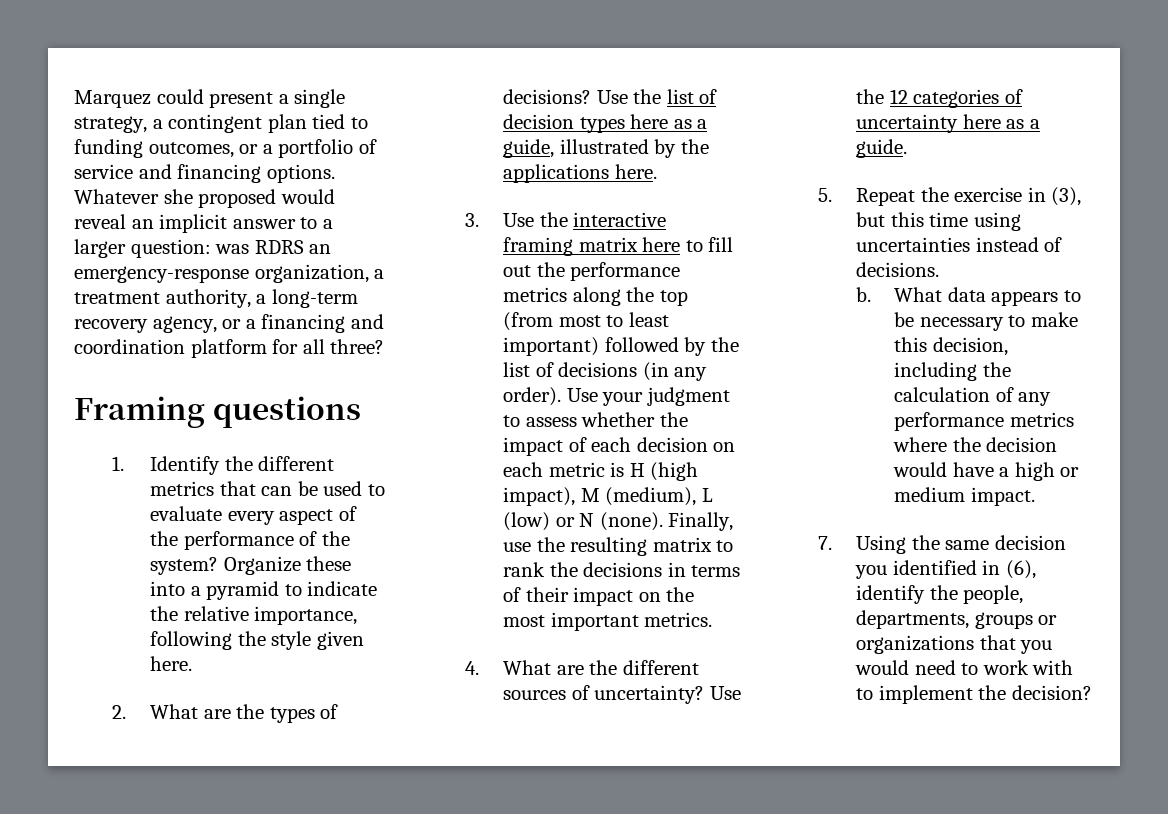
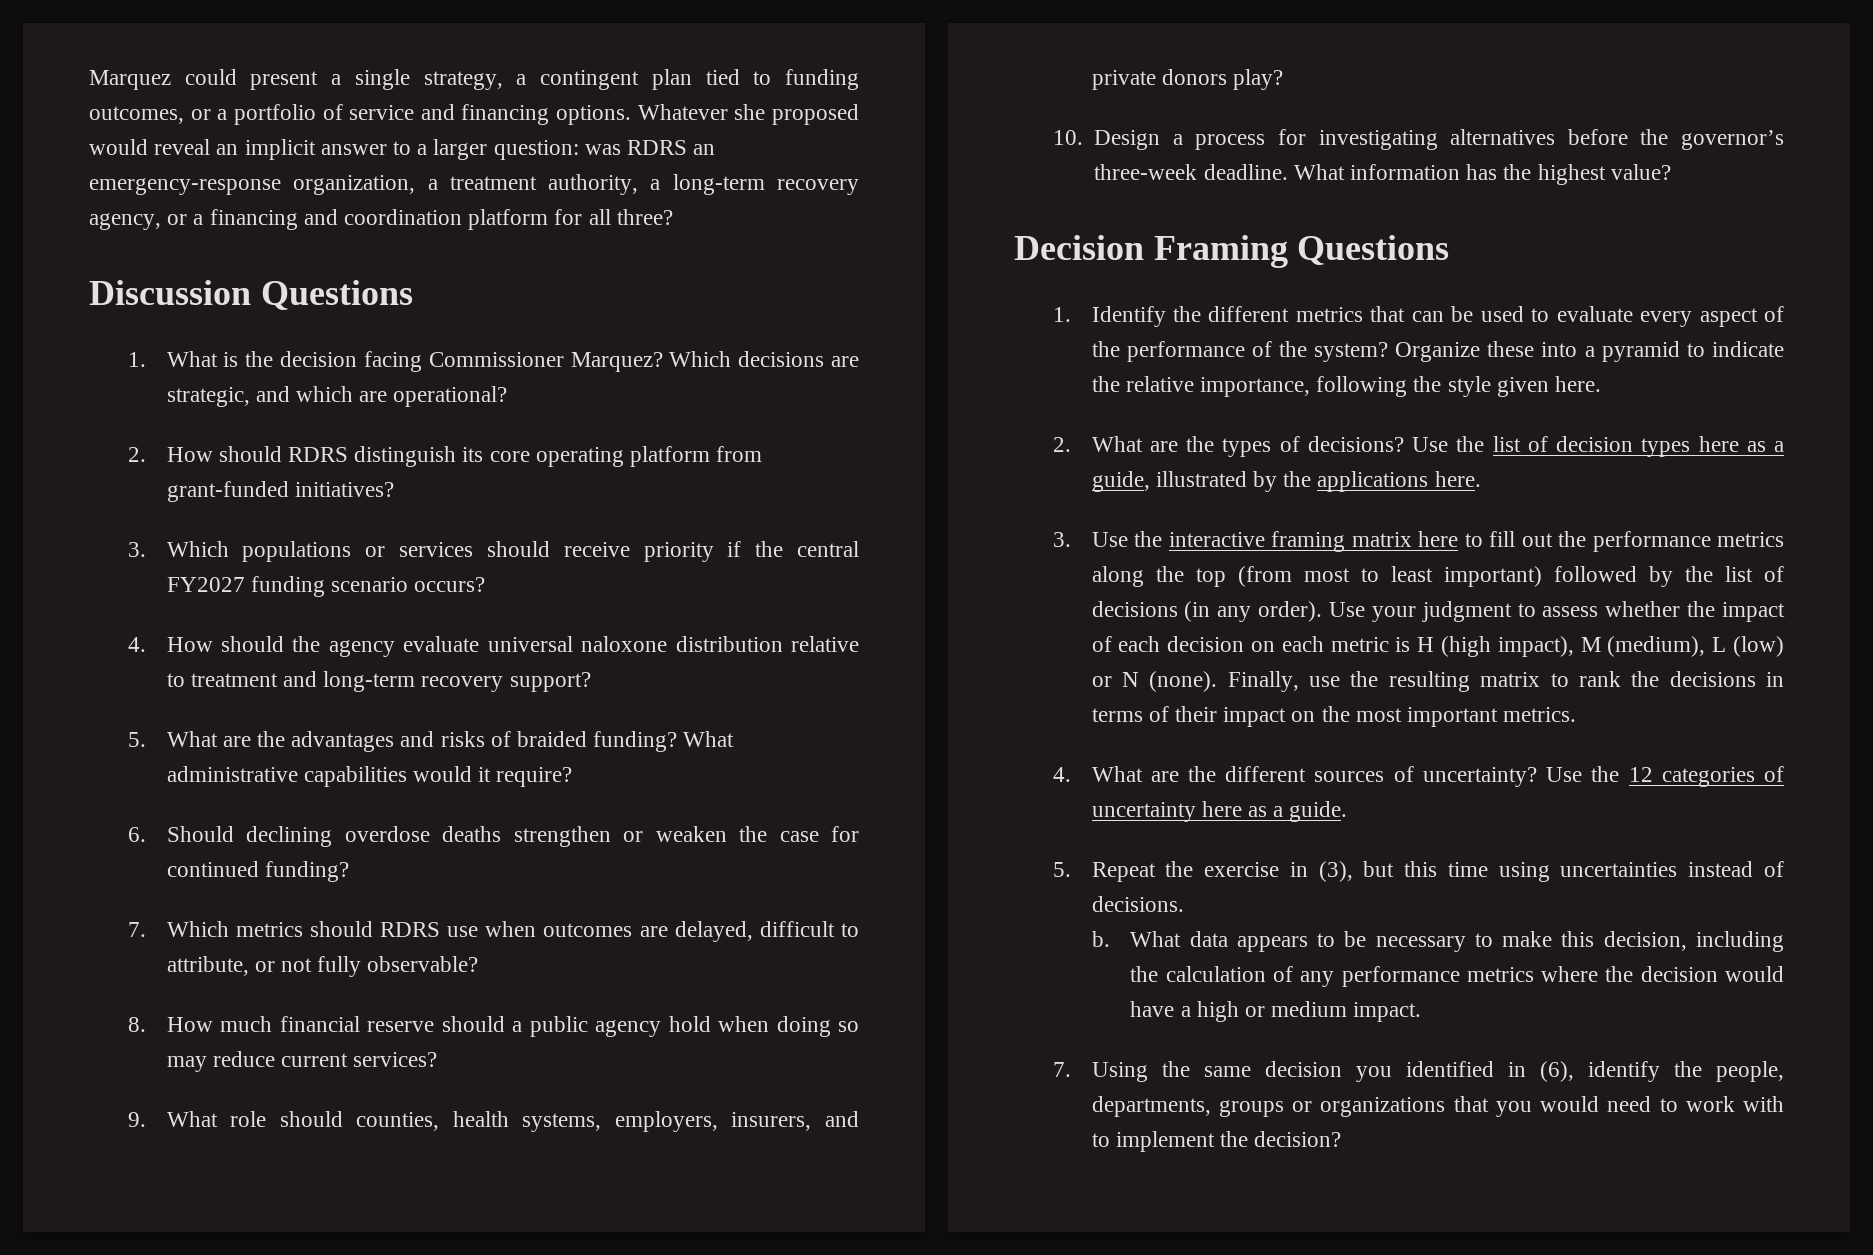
[74,396,362,428] Framing questions -> [89,280,413,310] [127,351,859,372] [166,386,508,407] [127,446,763,467] [166,481,394,502] [127,541,859,562] [166,576,486,597] [127,636,859,657] [166,671,591,692] [127,731,735,752] [166,766,573,787] [127,826,860,847] [166,861,349,882] [127,921,860,942] [166,956,479,977] [127,1016,860,1037] [166,1051,438,1072] [127,1111,859,1132] [1091,69,1284,90] [1052,129,1784,150] [1094,164,1671,185] [1014,235,1450,268] Discussion Questions // 1. What is the decision facing Commissioner Marquez? Which decisions are strategic, and which are operational? // 2. How should RDRS distinguish its core operating platform from grant-funded initiatives? // 3. Which populations or services should receive priority if the central FY2027 funding scenario occurs? // 4. How should the agency evaluate universal naloxone distribution relative to treatment and long-term recovery support? // 5. What are the advantages and risks of braided funding? What administrative capabilities would it require? // 6. Should declining overdose deaths strengthen or weaken the case for continued funding? // 7. Which metrics should RDRS use when outcomes are delayed, difficult to attribute, or not fully observable? // 8. How much financial reserve should a public agency hold when doing so may reduce current services? // 9. What role should counties, health systems, employers, insurers, and private donors play? // 10. Design a process for investigating alternatives before the governor’s three-week deadline. What information has the highest value? // Decision Framing Questions

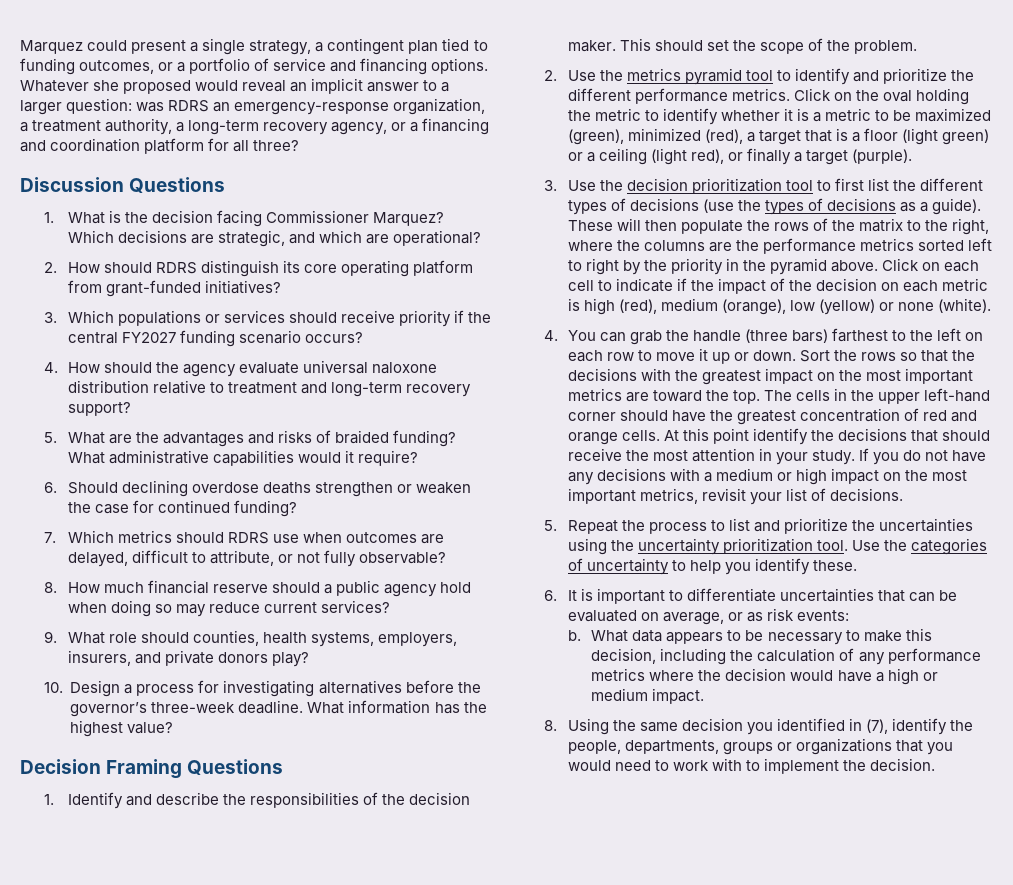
[1173,306,1784,327] [1091,341,1784,362] [1091,376,1602,397] [1052,436,1784,457] [1091,471,1481,492] [1052,531,1784,552] [1091,566,1785,587] [1091,601,1681,622] the different metrics that can be used to evaluate every aspect of the performance of the system? Organize these into a pyramid to indicate the relative importance, following the style given here. // 2. What are the types of decisions? Use the list of decision types here as a guide, illustrated by the applications here. // 3. Use the interactive framing matrix here to fill out the performance metrics along the top (from most to least important) followed by the list of decisions (in any order). Use your judgment to assess whether -> [125,792,470,808] [567,38,917,54] [543,68,974,85] [567,88,969,105] [567,108,992,125] [567,128,990,145] [567,148,912,165] [543,178,983,194] [567,198,982,215] [567,218,990,235] [567,238,992,254] [567,258,980,275] [567,278,687,292] and describe the responsibilities of the decision maker. This should set the scope of the problem. // 2. Use the metrics pyramid tool to identify and prioritize the different performance metrics. Click on the oval holding the metric to identify whether it is a metric to be maximized (green), minimized (red), a target that is a floor (light green) or a ceiling (light red), or finally a target (purple). // 3. Use the decision prioritization tool to first list the different types of decisions (use the types of decisions as a guide). These will then populate the rows of the matrix to the right, where the columns are the performance metrics sorted left to right by the priority in the pyramid above. Click on each cell to indicate if
[1118,636,1161,652] each -> [788,280,812,291] the
[1417,636,1784,657] [1091,671,1784,692] [1091,706,1577,727] [1052,766,1784,787] [1091,801,1348,822] [1052,861,1785,882] [1091,896,1184,912] H (high impact), M (medium), L (low) or N (none). Finally, use the resulting matrix to rank the decisions in terms of their impact on the most important metrics. // 4. What are the different sources of uncertainty? Use the 12 categories of uncertainty here as a guide. // 5. Repeat the exercise in (3), but this time using uncertainties instead of decisions. -> [583,298,991,315] [543,328,984,345] [567,348,976,364] [567,368,973,385] [567,388,991,404] [567,408,977,425] [567,428,990,445] [567,448,987,465] [567,468,968,485] [567,488,903,505] [543,518,973,534] [567,538,987,555] [567,558,857,575] [543,588,957,604] [567,608,849,625] high (red), medium (orange), low (yellow) or none (white). // 4. You can grab the handle (three bars) farthest to the left on each row to move it up or down. Sort the rows so that the decisions with the greatest impact on the most important metrics are toward the top. The cells in the upper left-hand corner should have the greatest concentration of red and orange cells. At this point identify the decisions that should receive the most attention in your study. If you do not have any decisions with a medium or high impact on the most important metrics, revisit your list of decisions. // 5. Repeat the process to list and prioritize the uncertainties using the uncertainty prioritization tool. Use the categories of uncertainty to help you identify these. // 6. It is important to differentiate uncertainties that can be evaluated on average, or as risk events:
[1052,1062,1071,1077] 7. -> [543,720,557,731] 8.
[1539,1061,1574,1082] (6), -> [865,719,888,734] (7),
[1254,1131,1342,1147] decision? -> [869,758,935,771] decision.

